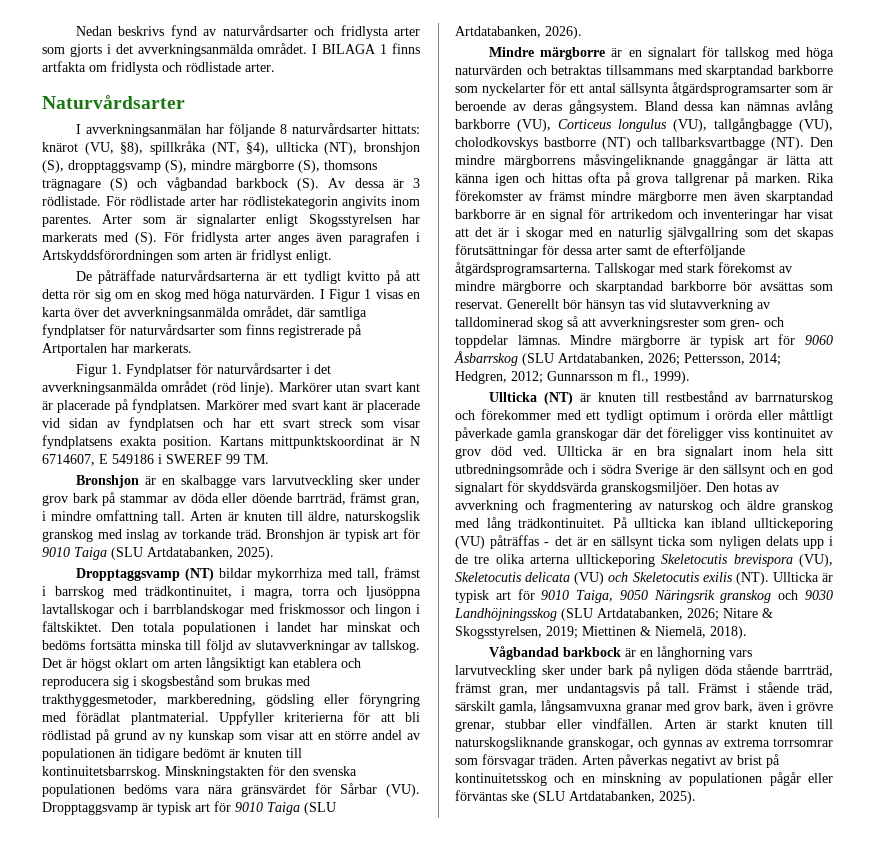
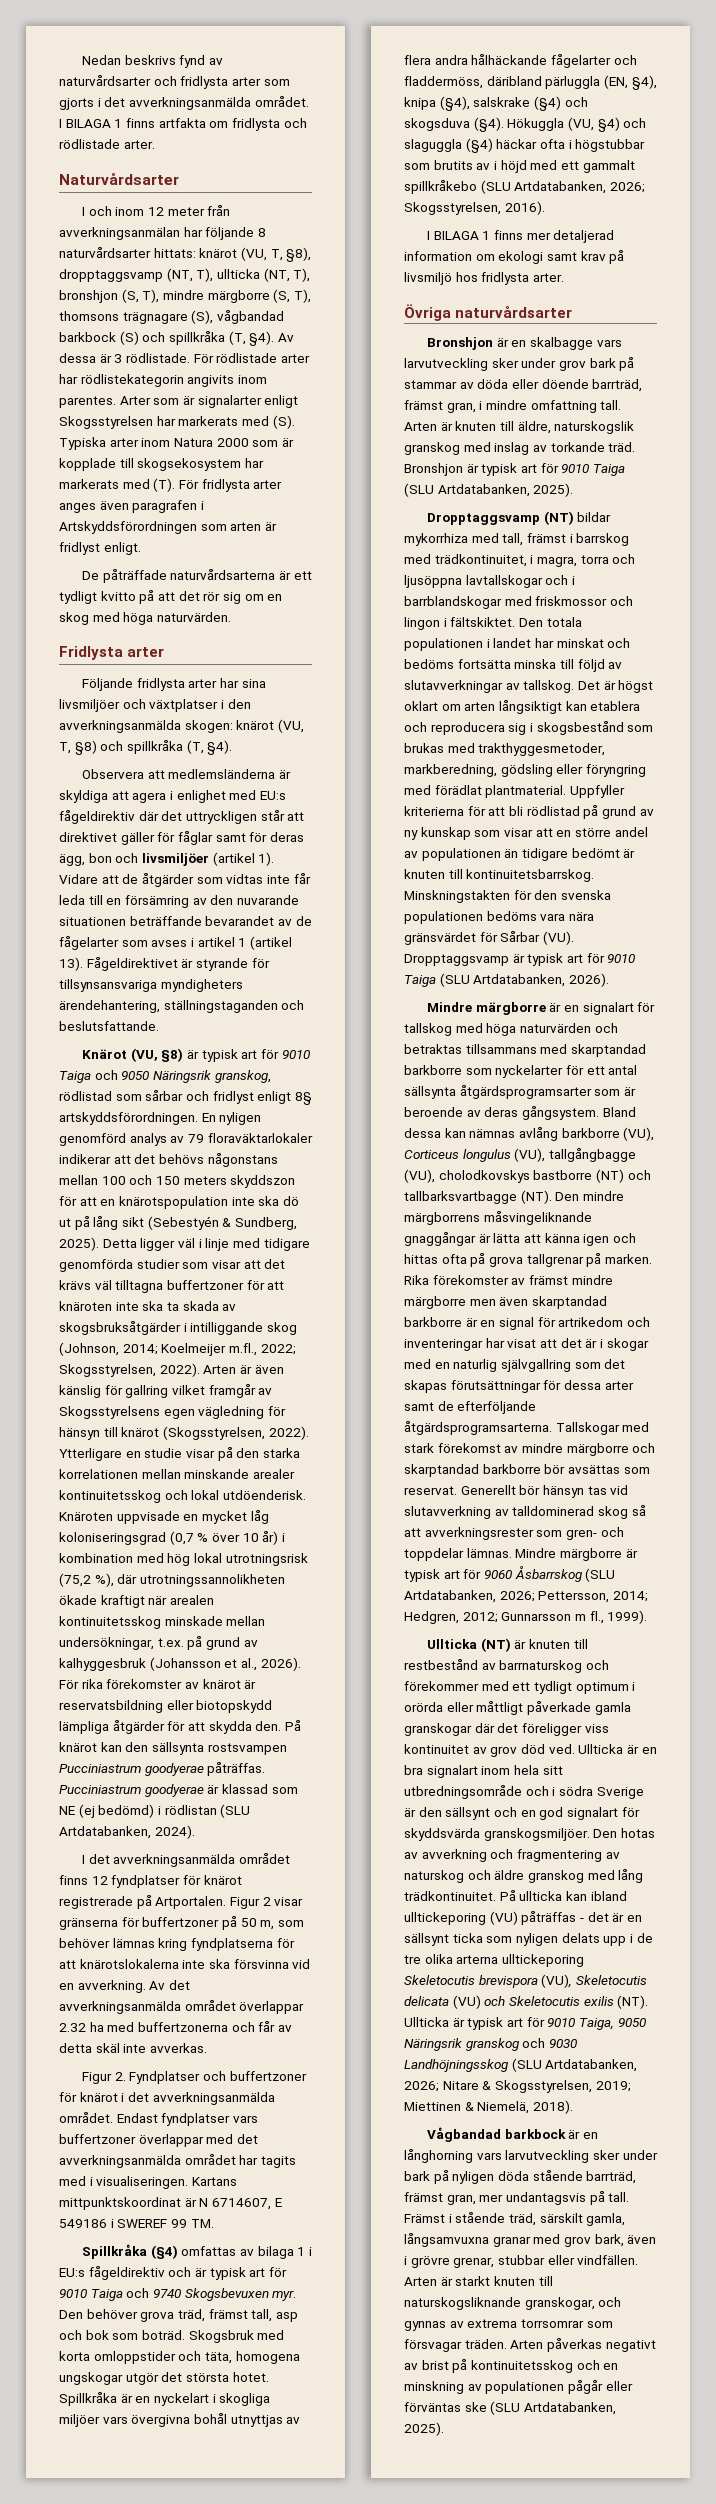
(81, 129) none -> [88,205,231,216] och inom 12 meter från
[120,141,420,155] [42,160,377,173] [42,177,320,191] §8), spillkråka (NT, §4), ullticka (NT), bronshjon (S), dropptaggsvamp (S), mindre märgborre (S), thomsons trägnagare (S) och vågbandad barkbock (S). -> [270,247,312,262] [59,268,311,282] [59,289,311,303] [59,310,284,324] [59,331,275,346] T, §8), dropptaggsvamp (NT, T), ullticka (NT, T), bronshjon (S, T), mindre märgborre (S, T), thomsons trägnagare (S), vågbandad barkbock (S) och spillkråka (T, §4).
(157, 238) none -> [59,437,294,450] [59,458,264,471] [59,478,176,492] Typiska arter inom Natura 2000 som är kopplade till skogsekosystem har markerats med (T).
[42,289,70,299] detta -> [178,591,200,601] det
[319,289,421,302] [42,306,367,320] [42,324,362,338] [42,343,192,356] [75,363,331,377] [42,381,420,395] [42,399,421,413] [42,417,421,431] [42,435,212,449] I Figur 1 visas en karta över det avverkningsanmälda området, där samtliga fyndplatser för naturvårdsarter som finns registrerade på Artportalen har markerats. // Figur 1. Fyndplatser för naturvårdsarter i det avverkningsanmälda området (röd linje). Markörer utan svart kant är placerade på fyndplatsen. Markörer med svart kant är placerade vid sidan av fyndplatsen och har ett svart streck som visar fyndplatsens exakta position. -> [59,646,165,660] [82,678,266,691] [59,699,251,712] [59,719,304,733] [59,740,233,755] [82,769,291,779] [59,790,286,803] [59,810,305,824] [59,831,304,845] [59,852,275,866] [59,873,311,887] [59,895,299,908] [59,916,312,926] [59,936,292,950] [59,957,270,971] [59,979,243,992] [59,1000,305,1013] [59,1021,159,1031] [82,1048,310,1062] [59,1070,271,1083] [59,1090,312,1105] [59,1112,262,1125] [59,1133,313,1146] [59,1153,278,1167] [59,1175,296,1188] [59,1196,299,1209] [59,1216,297,1230] [59,1237,310,1251] [59,1259,286,1272] [59,1280,285,1293] [59,1301,237,1311] [59,1321,297,1335] [59,1342,296,1356] [59,1363,284,1377] [59,1384,273,1398] [59,1406,286,1419] [59,1426,309,1440] [59,1447,300,1461] [59,1469,295,1479] [59,1490,306,1503] [59,1510,269,1524] [59,1531,285,1545] [59,1553,308,1566] [59,1573,285,1587] [59,1595,214,1608] [59,1616,266,1629] [59,1636,258,1650] [59,1657,301,1671] [59,1679,257,1689] [59,1700,273,1713] [59,1720,301,1734] [59,1742,287,1755] [59,1762,266,1776] [59,1784,298,1797] [59,1804,251,1818] [59,1825,195,1839] [82,1853,290,1867] [59,1875,242,1888] [59,1895,304,1909] [59,1916,304,1930] [59,1938,295,1951] [59,1959,311,1969] [59,1980,190,1993] [59,2000,305,2014] [59,2021,292,2032] [59,2043,207,2053] [82,2071,307,2084] [59,2092,275,2105] [59,2112,258,2126] [59,2134,258,2147] [59,2154,296,2168] [59,2176,189,2189] // Fridlysta arter // Följande fridlysta arter har sina livsmiljöer och växtplatser i den avverkningsanmälda skogen: knärot (VU, T, §8) och spillkråka (T, §4). // Observera att medlemsländerna är skyldiga att agera i enlighet med EU:s fågeldirektiv där det uttryckligen står att direktivet gäller för fåglar samt för deras ägg, bon och livsmiljöer (artikel 1). Vidare att de åtgärder som vidtas inte får leda till en försämring av den nuvarande situationen beträffande bevarandet av de fågelarter som avses i artikel 1 (artikel 13). Fågeldirektivet är styrande för tillsynsansvariga myndigheters ärendehantering, ställningstaganden och beslutsfattande. // Knärot (VU, §8) är typisk art för 9010 Taiga och 9050 Näringsrik granskog, rödlistad som sårbar och fridlyst enligt 8§ artskyddsförordningen. En nyligen genomförd analys av 79 floraväktarlokaler indikerar att det behövs någonstans mellan 100 och 150 meters skyddszon för att en knärotspopulation inte ska dö ut på lång sikt (Sebestyén & Sundberg, 2025). Detta ligger väl i linje med tidigare genomförda studier som visar att det krävs väl tilltagna buffertzoner för att knäroten inte ska ta skada av skogsbruksåtgärder i intilliggande skog (Johnson, 2014; Koelmeijer m.fl., 2022; Skogsstyrelsen, 2022). Arten är även känslig för gallring vilket framgår av Skogsstyrelsens egen vägledning för hänsyn till knärot (Skogsstyrelsen, 2022). Ytterligare en studie visar på den starka korrelationen mellan minskande arealer kontinuitetsskog och lokal utdöenderisk. Knäroten uppvisade en mycket låg koloniseringsgrad (0,7 % över 10 år) i kombination med hög lokal utrotningsrisk (75,2 %), där utrotningssannolikheten ökade kraftigt när arealen kontinuitetsskog minskade mellan undersökningar, t.ex. på grund av kalhyggesbruk (Johansson et al., 2026). För rika förekomster av knärot är reservatsbildning eller biotopskydd lämpliga åtgärder för att skydda den. På knärot kan den sällsynta rostsvampen Pucciniastrum goodyerae påträffas. Pucciniastrum goodyerae är klassad som NE (ej bedömd) i rödlistan (SLU Artdatabanken, 2024). // I det avverkningsanmälda området finns 12 fyndplatser för knärot registrerade på Artportalen. Figur 2 visar gränserna för buffertzoner på 50 m, som behöver lämnas kring fyndplatserna för att knärotslokalerna inte ska försvinna vid en avverkning. Av det avverkningsanmälda området överlappar 2.32 ha med buffertzonerna och får av detta skäl inte avverkas. // Figur 2. Fyndplatser och buffertzoner för knärot i det avverkningsanmälda området. Endast fyndplatser vars buffertzoner överlappar med det avverkningsanmälda området har tagits med i visualiseringen.
(269, 459) none -> [82,2244,312,2259] [59,2266,287,2280] [59,2288,297,2301] [59,2309,298,2322] [59,2330,285,2343] [59,2351,300,2364] [59,2372,269,2385] [59,2392,271,2406] [59,2413,301,2427] [404,54,637,68] [404,75,657,90] [404,96,588,111] [404,117,647,132] [404,138,646,153] [404,160,635,173] [404,180,645,194] [404,201,545,215] [427,230,615,243] [404,250,625,264] [404,272,564,285] [404,304,573,321] // Spillkråka (§4) omfattas av bilaga 1 i EU:s fågeldirektiv och är typisk art för 9010 Taiga och 9740 Skogsbevuxen myr. Den behöver grova träd, främst tall, asp och bok som boträd. Skogsbruk med korta omloppstider och täta, homogena ungskogar utgör det största hotet. Spillkråka är en nyckelart i skogliga miljöer vars övergivna bohål utnyttjas av flera andra hålhäckande fågelarter och fladdermöss, däribland pärluggla (EN, §4), knipa (§4), salskrake (§4) och skogsduva (§4). Hökuggla (VU, §4) och slaguggla (§4) häckar ofta i högstubbar som brutits av i höjd med ett gammalt spillkråkebo (SLU Artdatabanken, 2026; Skogsstyrelsen, 2016). // I BILAGA 1 finns mer detaljerad information om ekologi samt krav på livsmiljö hos fridlysta arter. // Övriga naturvårdsarter

